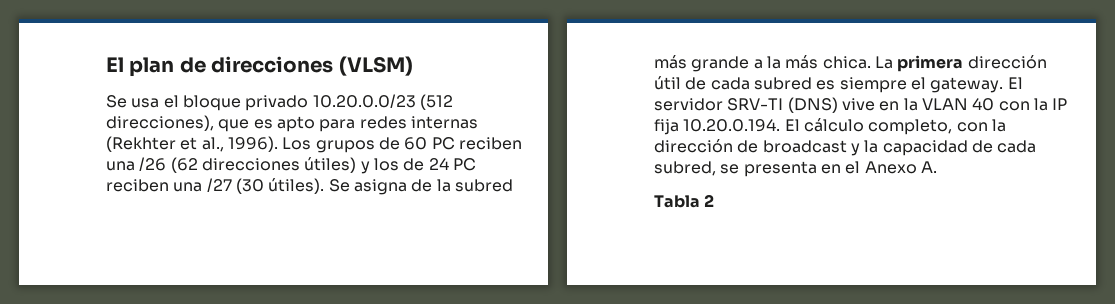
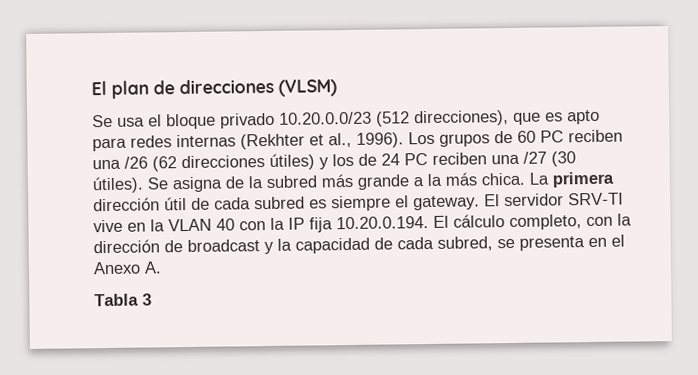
[787,97,838,113] (DNS) -> (624, 199) none
[704,194,715,207] 2 -> [142,293,152,306] 3

